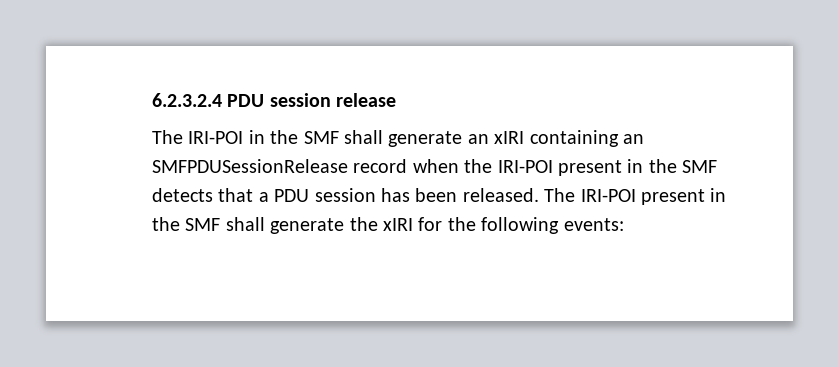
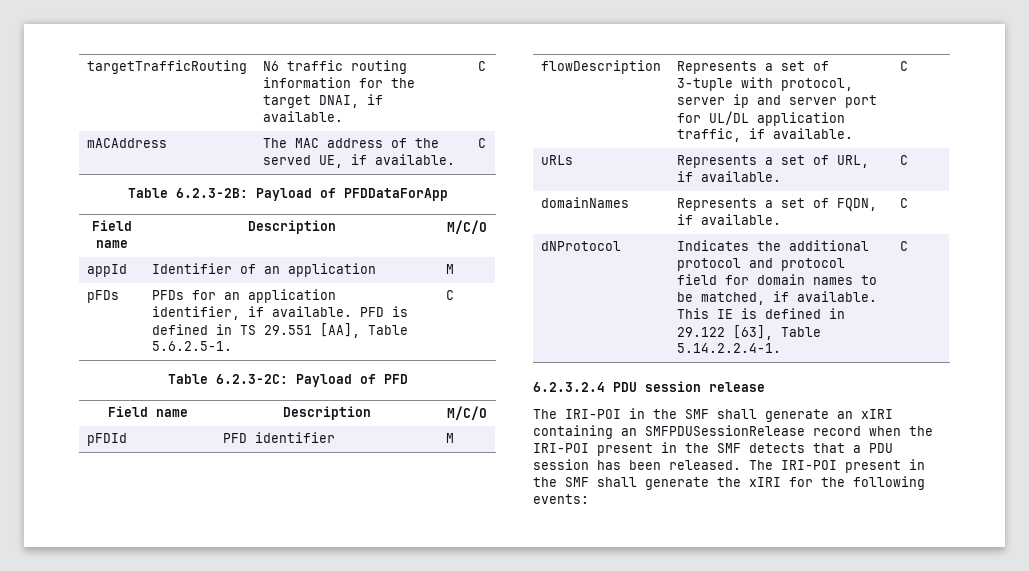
(152, 100) none -> [86,60,247,74] [262,60,407,74] [262,77,415,88] [262,94,383,108] [262,111,343,122] [477,61,486,71] [86,138,167,148] [262,138,439,148] [262,154,455,168] [477,138,486,148] [127,188,448,201] [92,220,132,231] [96,240,128,248] [247,220,336,234] [447,220,487,234] [86,264,127,277] [151,263,376,277] [445,264,454,274] [86,290,119,303] [151,289,336,303] [151,306,408,320] [151,323,408,338] [151,341,232,351] [445,290,454,300] [167,374,408,387] [107,406,188,417] [283,406,371,420] [447,406,487,420] [86,433,127,446] [222,432,335,443] [445,433,454,443] [540,60,661,74] [676,61,829,74] [676,77,853,91] [676,94,877,108] [676,111,845,126] [676,128,853,142] [899,61,908,71] [540,155,573,165] [676,155,869,168] [676,171,781,182] [899,155,908,165] [540,197,629,208] [676,198,877,211] [676,214,781,225] [899,198,908,208] [540,241,621,251] [676,240,869,251] [676,258,845,271] [676,274,877,285] [676,291,877,305] [676,308,845,319] [676,325,821,340] [676,343,781,353] [899,241,908,251] targetTrafficRouting | N6 traffic routing information for the target DNAI, if available. | C // mACAddress | The MAC address of the served UE, if available. | C // Table 6.2.3-2B: Payload of PFDDataForApp // Field name | Description | M/C/O // appId | Identifier of an application | M // pFDs | PFDs for an application identifier, if available. PFD is defined in TS 29.551 [AA], Table 5.6.2.5-1. | C // Table 6.2.3-2C: Payload of PFD // Field name | Description | M/C/O // pFDId | PFD identifier | M // flowDescription | Represents a set of 3-tuple with protocol, server ip and server port for UL/DL application traffic, if available. | C // uRLs | Represents a set of URL, if available. | C // domainNames | Represents a set of FQDN, if available. | C // dNProtocol | Indicates the additional protocol and protocol field for domain names to be matched, if available. This IE is defined in 29.122 [63], Table 5.14.2.2.4-1. | C //

